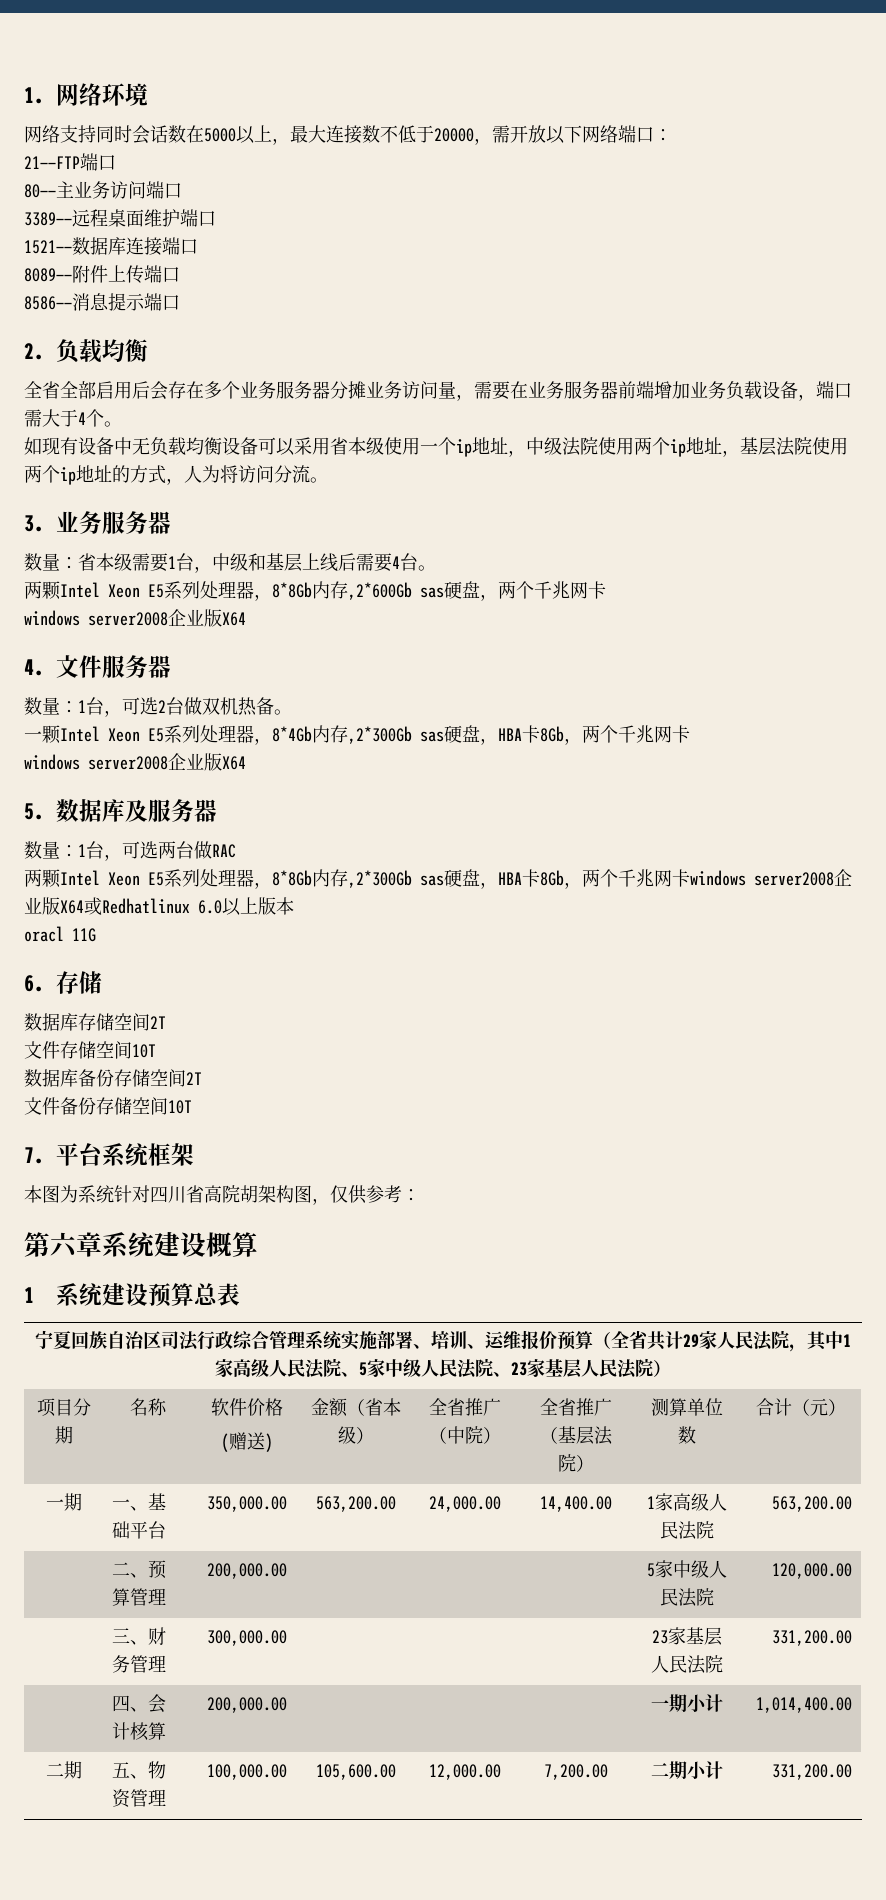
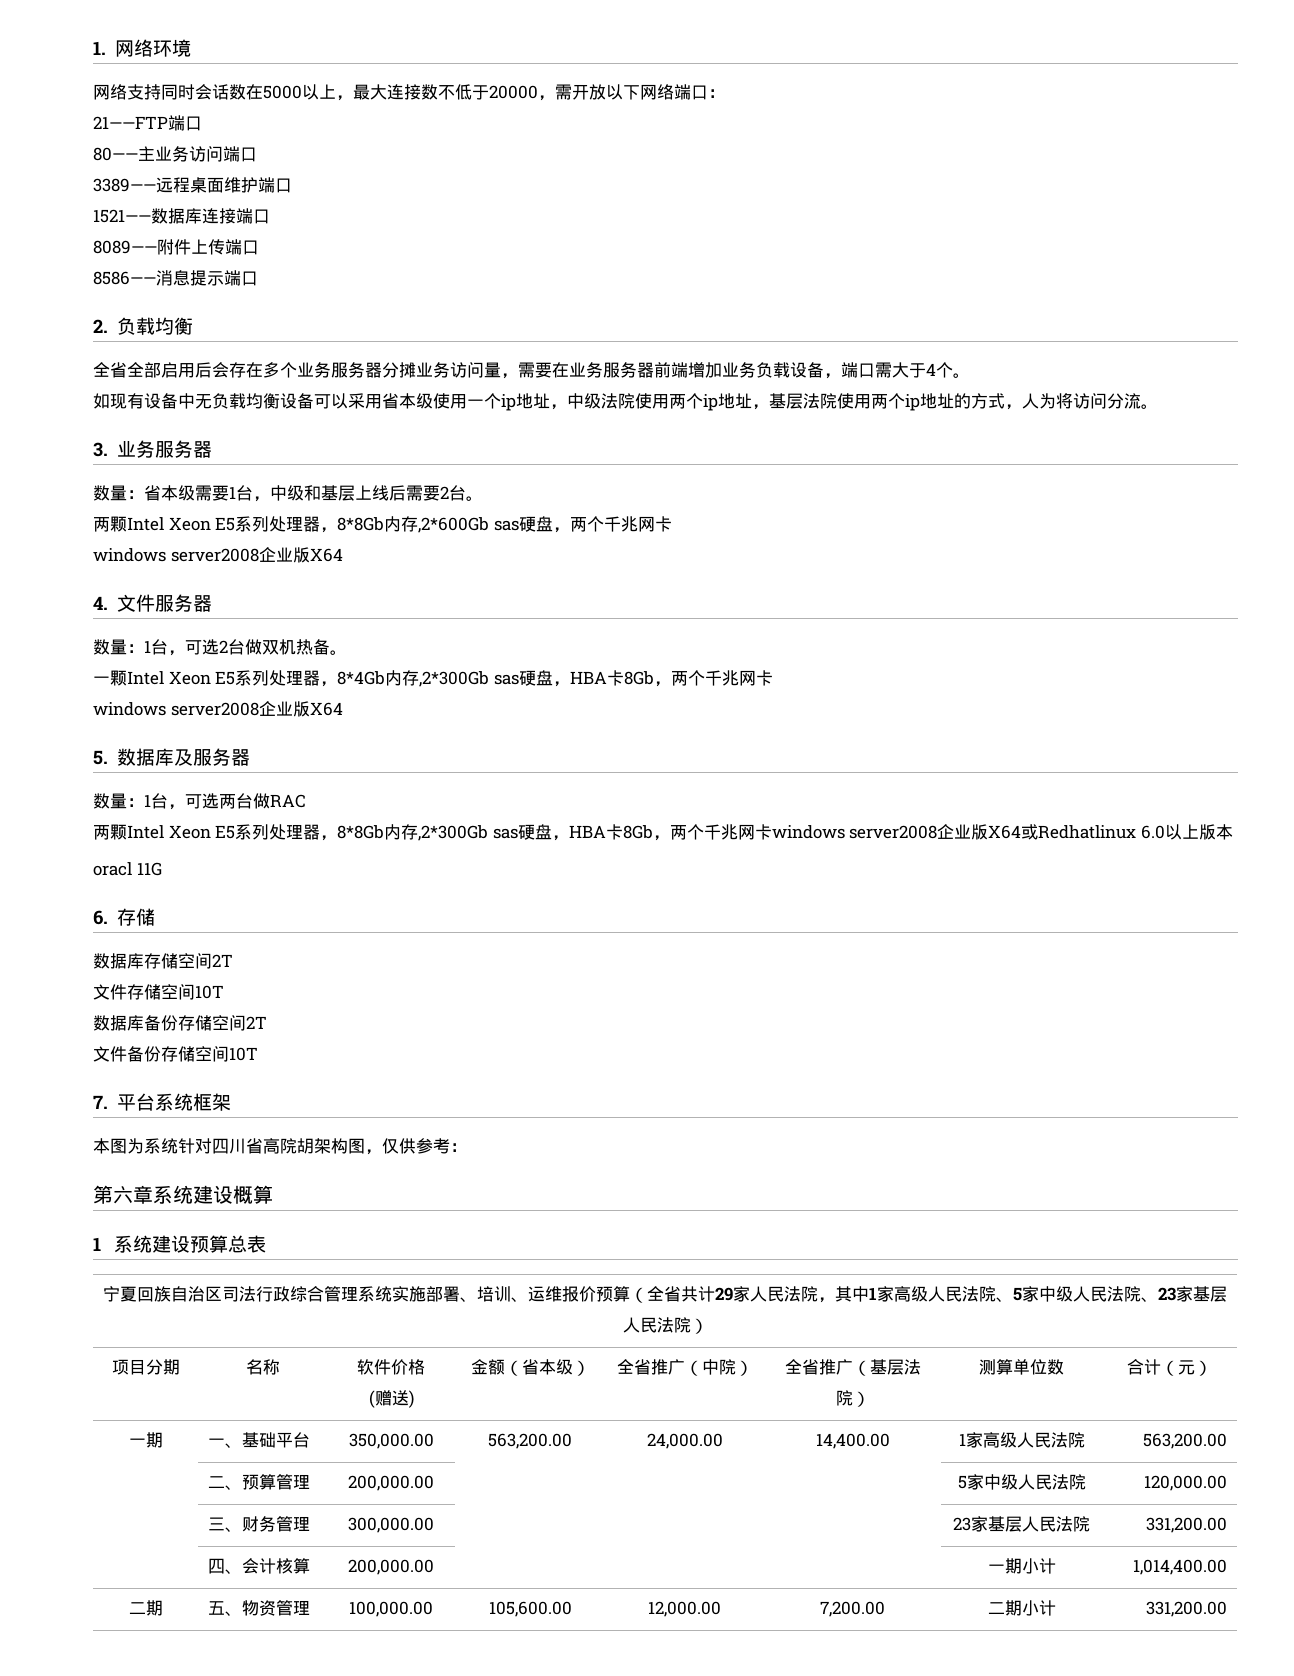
[392,556,400,569] 4 -> [440,486,449,499] 2

